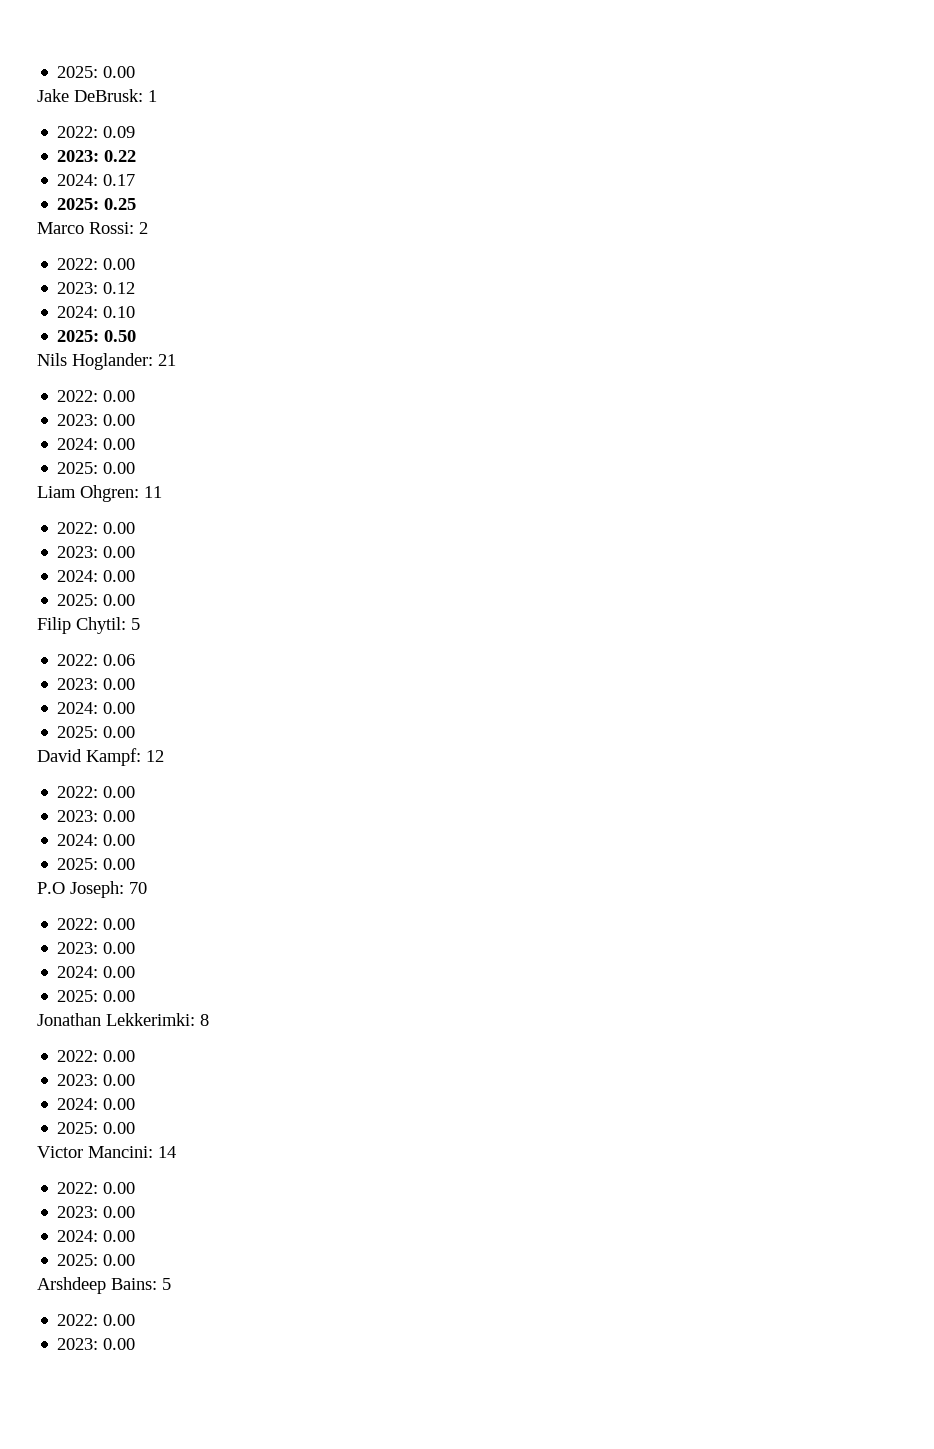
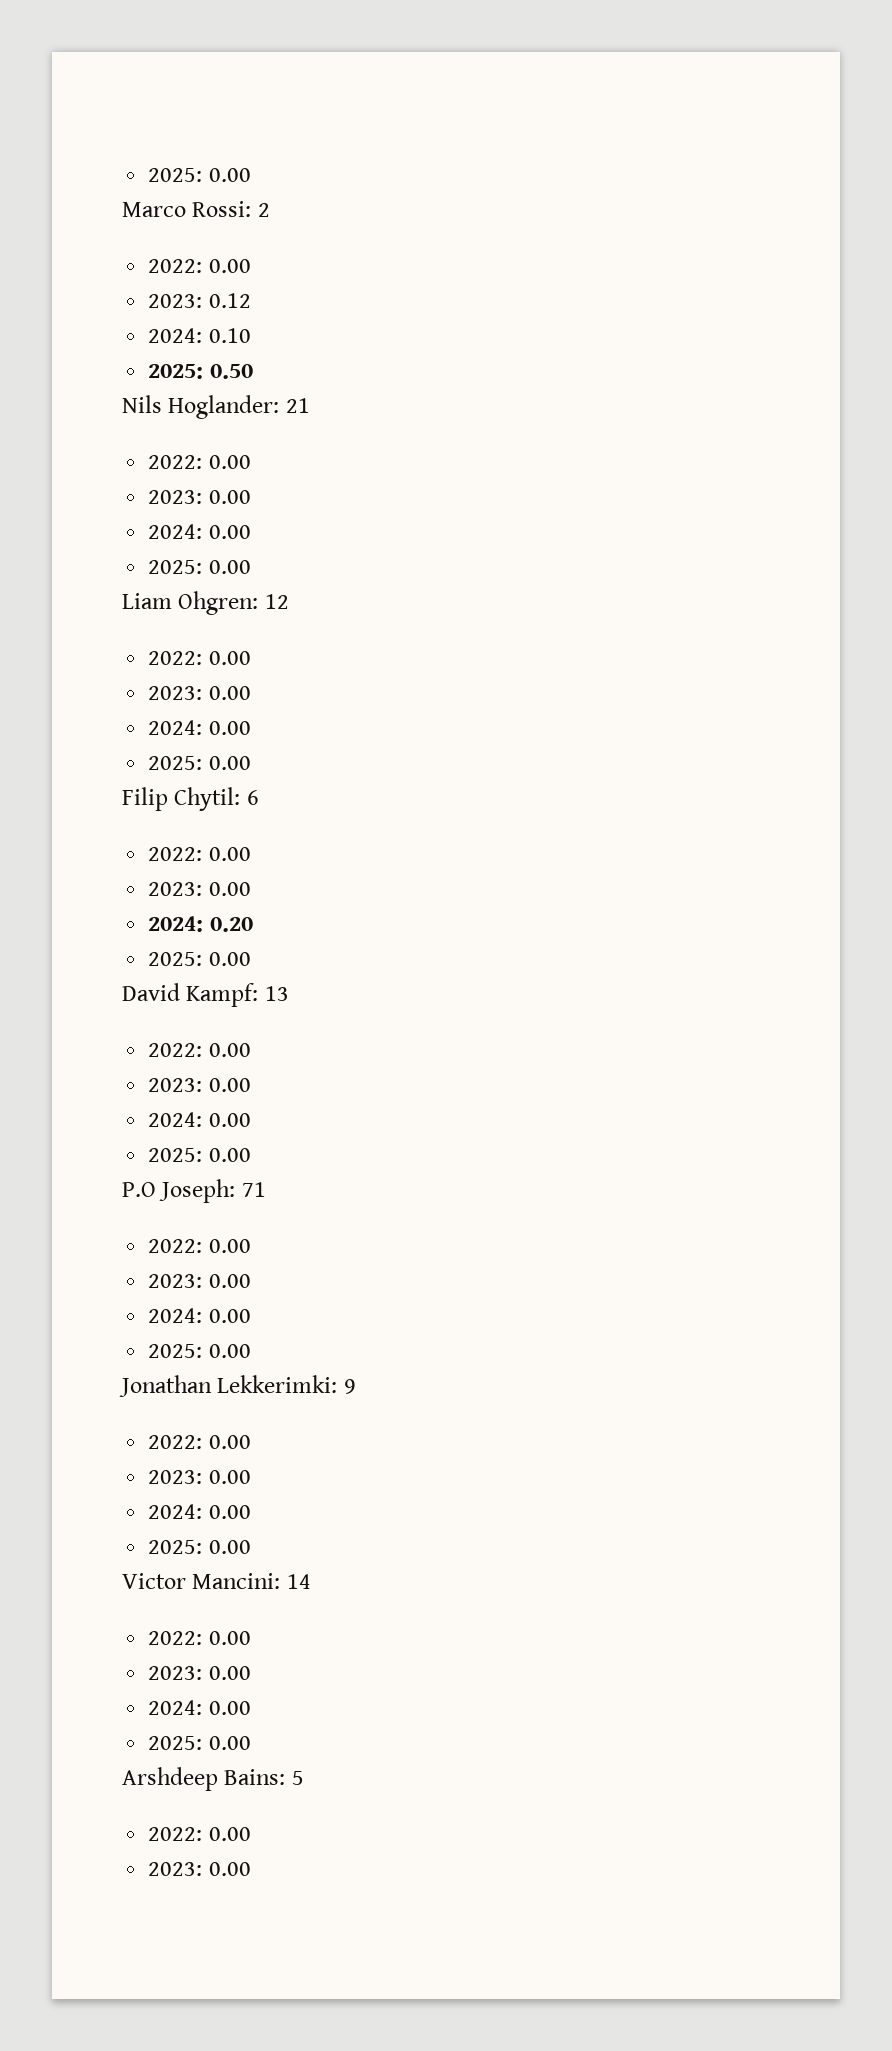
[57,66,136,78] [37,89,157,102] [57,126,136,138] [57,150,137,162] [57,174,136,186] [57,198,137,210] 2025: 0.00 // Jake DeBrusk: 1 // 2022: 0.09 // 2023: 0.22 // 2024: 0.17 // 2025: 0.25 -> [148,168,251,182] 2025: 0.00
[144,486,162,498] 11 -> [264,594,289,609] 12
[131,618,140,630] [57,654,136,666] [57,678,136,690] [57,702,136,714] 5 // 2022: 0.06 // 2023: 0.00 // 2024: 0.00 -> [246,790,259,805] [148,847,251,861] [148,882,251,896] [148,916,253,932] 6 // 2022: 0.00 // 2023: 0.00 // 2024: 0.20
[146,750,164,762] 12 -> [264,986,289,1001] 13
[129,882,147,894] 70 -> [241,1182,266,1197] 71
[200,1014,209,1026] 8 -> [343,1379,356,1394] 9

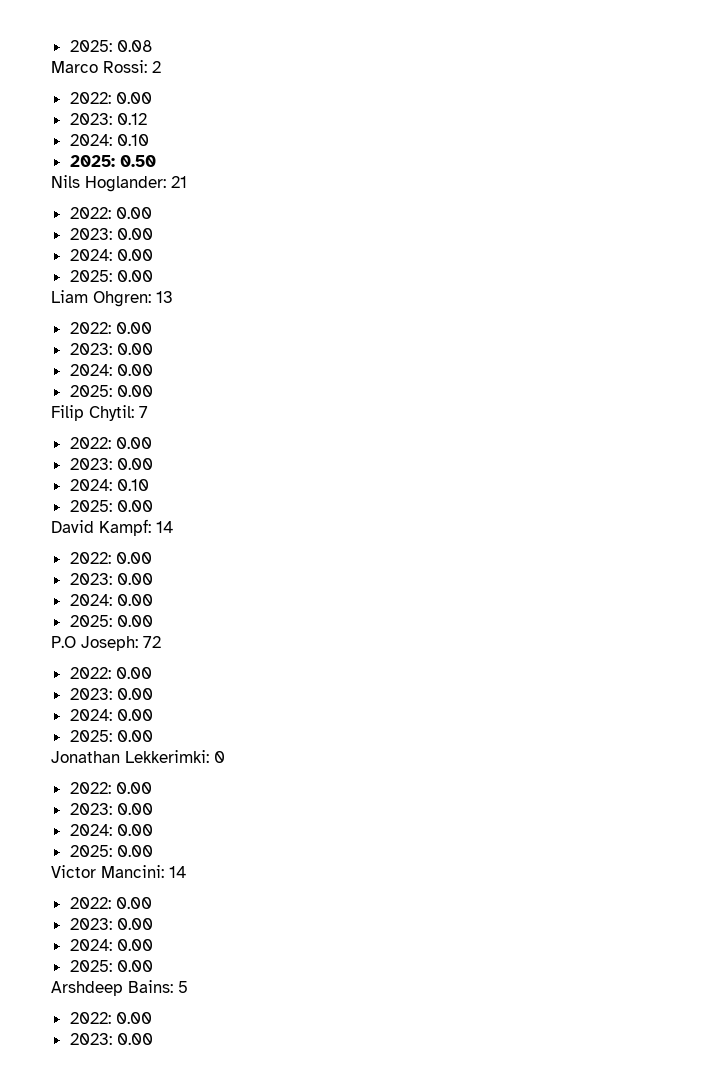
[148,168,251,182] 2025: 0.00 -> [69,40,152,52] 2025: 0.08
[264,594,289,609] 12 -> [156,291,173,303] 13
[246,790,259,805] [148,847,251,861] [148,882,251,896] [148,916,253,932] 6 // 2022: 0.00 // 2023: 0.00 // 2024: 0.20 -> [139,406,148,418] [69,437,152,449] [69,458,153,470] [69,479,149,491] 7 // 2022: 0.00 // 2023: 0.00 // 2024: 0.10
[264,986,289,1001] 13 -> [156,521,173,533] 14
[241,1182,266,1197] 71 -> [143,636,161,648] 72
[343,1379,356,1394] 9 -> [214,751,225,763] 0

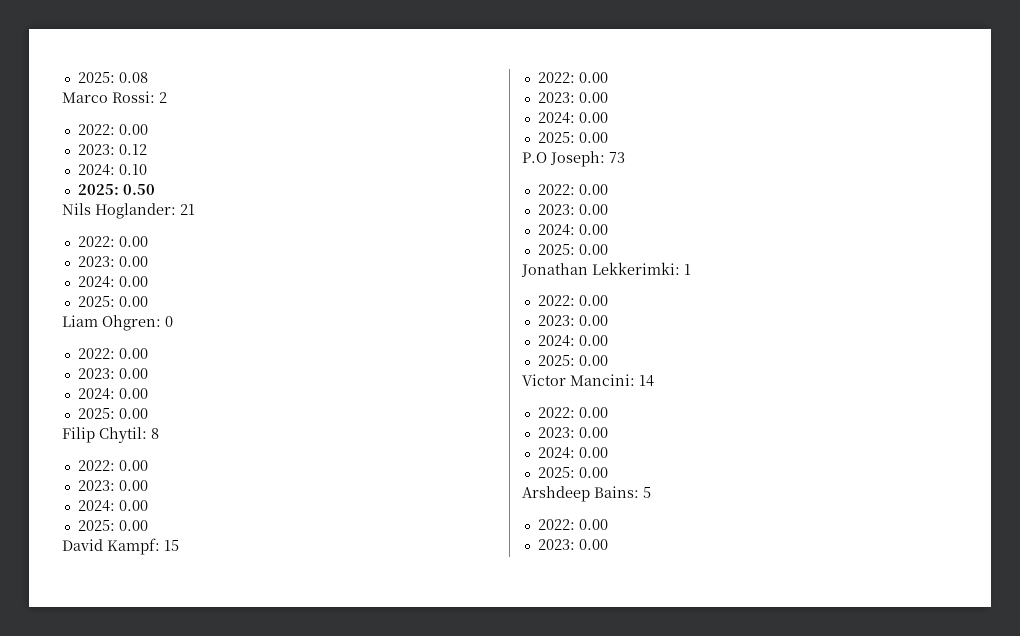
[156,291,173,303] 13 -> [165,316,173,327] 0
[139,406,148,418] [69,437,152,449] [69,458,153,470] [69,479,149,491] 7 // 2022: 0.00 // 2023: 0.00 // 2024: 0.10 -> [151,428,159,439] [77,460,148,471] [77,480,148,491] [77,500,148,512] 8 // 2022: 0.00 // 2023: 0.00 // 2024: 0.00
[156,521,173,533] 14 -> [164,540,179,551] 15
[143,636,161,648] 72 -> [609,152,625,163] 73
[214,751,225,763] 0 -> [684,264,691,275] 1

